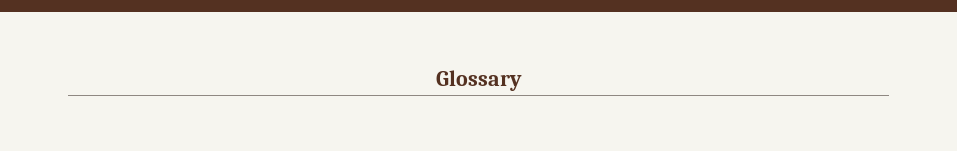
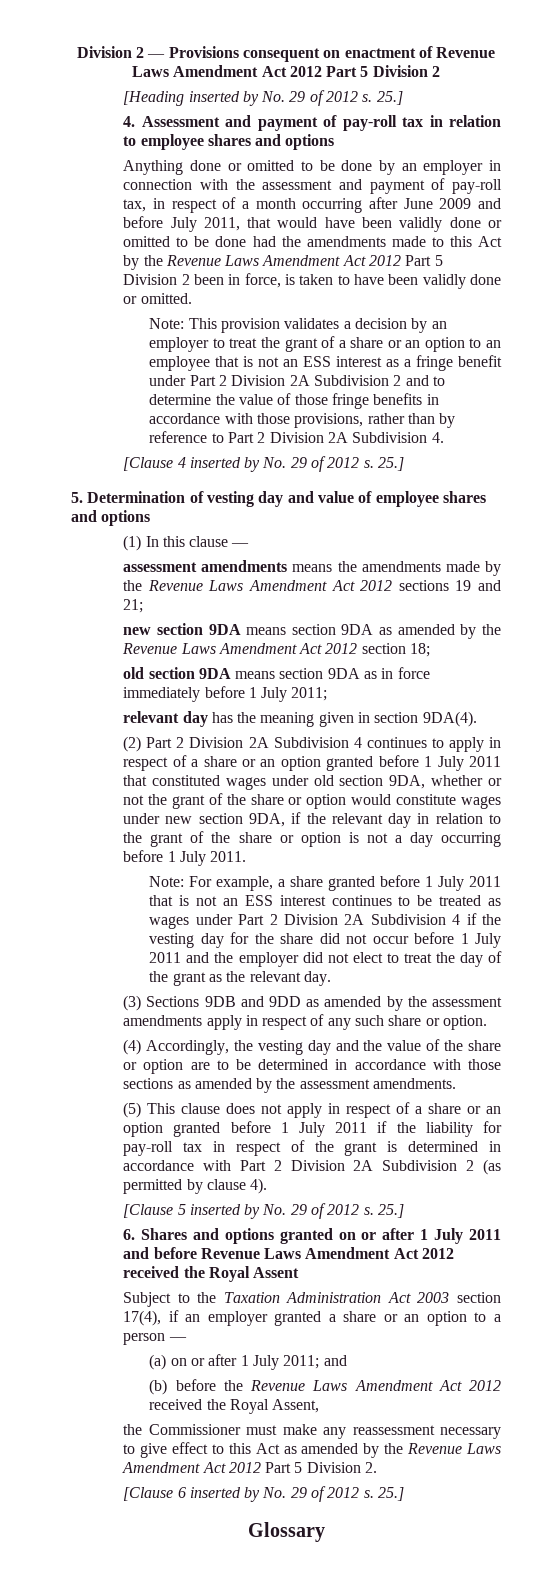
(436, 80) none -> [76,46,496,62] [131,65,441,77] [123,90,403,106] [123,115,501,131] [123,134,335,150] [123,160,501,175] [123,178,502,194] [123,197,501,213] [123,216,502,232] [123,236,502,247] [123,255,443,270] [123,273,501,289] [123,293,192,304] [149,318,447,333] [149,336,501,352] [149,355,502,371] [149,375,445,386] [149,393,439,409] [149,413,456,428] [149,431,444,443] [123,456,405,472] [71,491,486,507] [71,510,151,526] [123,535,250,551] [123,560,501,576] [123,580,501,591] [123,599,144,613] [123,623,501,639] [122,643,431,657] [123,667,430,679] [123,686,328,702] [123,711,477,727] [123,736,502,752] [123,755,502,771] [123,775,502,790] [123,793,501,809] [123,812,502,828] [123,831,502,847] [123,850,247,866] [149,875,501,891] [149,895,502,906] [149,913,501,929] [149,932,501,948] [149,951,503,967] [149,971,331,986] [123,995,502,1011] [123,1014,488,1030] [123,1039,501,1055] [123,1059,501,1074] [123,1078,457,1093] [123,1102,502,1118] [123,1121,502,1137] [123,1140,501,1156] [123,1159,501,1175] [123,1178,268,1194] [123,1203,405,1219] [123,1228,501,1244] [123,1247,455,1259] [123,1266,300,1282] [123,1292,501,1307] [123,1310,501,1326] [123,1333,187,1345] [149,1354,347,1370] [149,1379,501,1395] [149,1399,320,1414] [123,1424,501,1439] [123,1442,501,1458] [122,1462,378,1473] [123,1486,405,1502] Division 2 — Provisions consequent on enactment of Revenue Laws Amendment Act 2012 Part 5 Division 2 // [Heading inserted by No. 29 of 2012 s. 25.] // 4. Assessment and payment of pay-roll tax in relation to employee shares and options // Anything done or omitted to be done by an employer in connection with the assessment and payment of pay-roll tax, in respect of a month occurring after June 2009 and before July 2011, that would have been validly done or omitted to be done had the amendments made to this Act by the Revenue Laws Amendment Act 2012 Part 5 Division 2 been in force, is taken to have been validly done or omitted. // Note: This provision validates a decision by an employer to treat the grant of a share or an option to an employee that is not an ESS interest as a fringe benefit under Part 2 Division 2A Subdivision 2 and to determine the value of those fringe benefits in accordance with those provisions, rather than by reference to Part 2 Division 2A Subdivision 4. // [Clause 4 inserted by No. 29 of 2012 s. 25.] // 5. Determination of vesting day and value of employee shares and options // (1) In this clause — // assessment amendments means the amendments made by the Revenue Laws Amendment Act 2012 sections 19 and 21; // new section 9DA means section 9DA as amended by the Revenue Laws Amendment Act 2012 section 18; // old section 9DA means section 9DA as in force immediately before 1 July 2011; // relevant day has the meaning given in section 9DA(4). // (2) Part 2 Division 2A Subdivision 4 continues to apply in respect of a share or an option granted before 1 July 2011 that constituted wages under old section 9DA, whether or not the grant of the share or option would constitute wages under new section 9DA, if the relevant day in relation to the grant of the share or option is not a day occurring before 1 July 2011. // Note: For example, a share granted before 1 July 2011 that is not an ESS interest continues to be treated as wages under Part 2 Division 2A Subdivision 4 if the vesting day for the share did not occur before 1 July 2011 and the employer did not elect to treat the day of the grant as the relevant day. // (3) Sections 9DB and 9DD as amended by the assessment amendments apply in respect of any such share or option. // (4) Accordingly, the vesting day and the value of the share or option are to be determined in accordance with those sections as amended by the assessment amendments. // (5) This clause does not apply in respect of a share or an option granted before 1 July 2011 if the liability for pay-roll tax in respect of the grant is determined in accordance with Part 2 Division 2A Subdivision 2 (as permitted by clause 4). // [Clause 5 inserted by No. 29 of 2012 s. 25.] // 6. Shares and options granted on or after 1 July 2011 and before Revenue Laws Amendment Act 2012 received the Royal Assent // Subject to the Taxation Administration Act 2003 section 17(4), if an employer granted a share or an option to a person — // (a) on or after 1 July 2011; and // (b) before the Revenue Laws Amendment Act 2012 received the Royal Assent, // the Commissioner must make any reassessment necessary to give effect to this Act as amended by the Revenue Laws Amendment Act 2012 Part 5 Division 2. // [Clause 6 inserted by No. 29 of 2012 s. 25.] //

